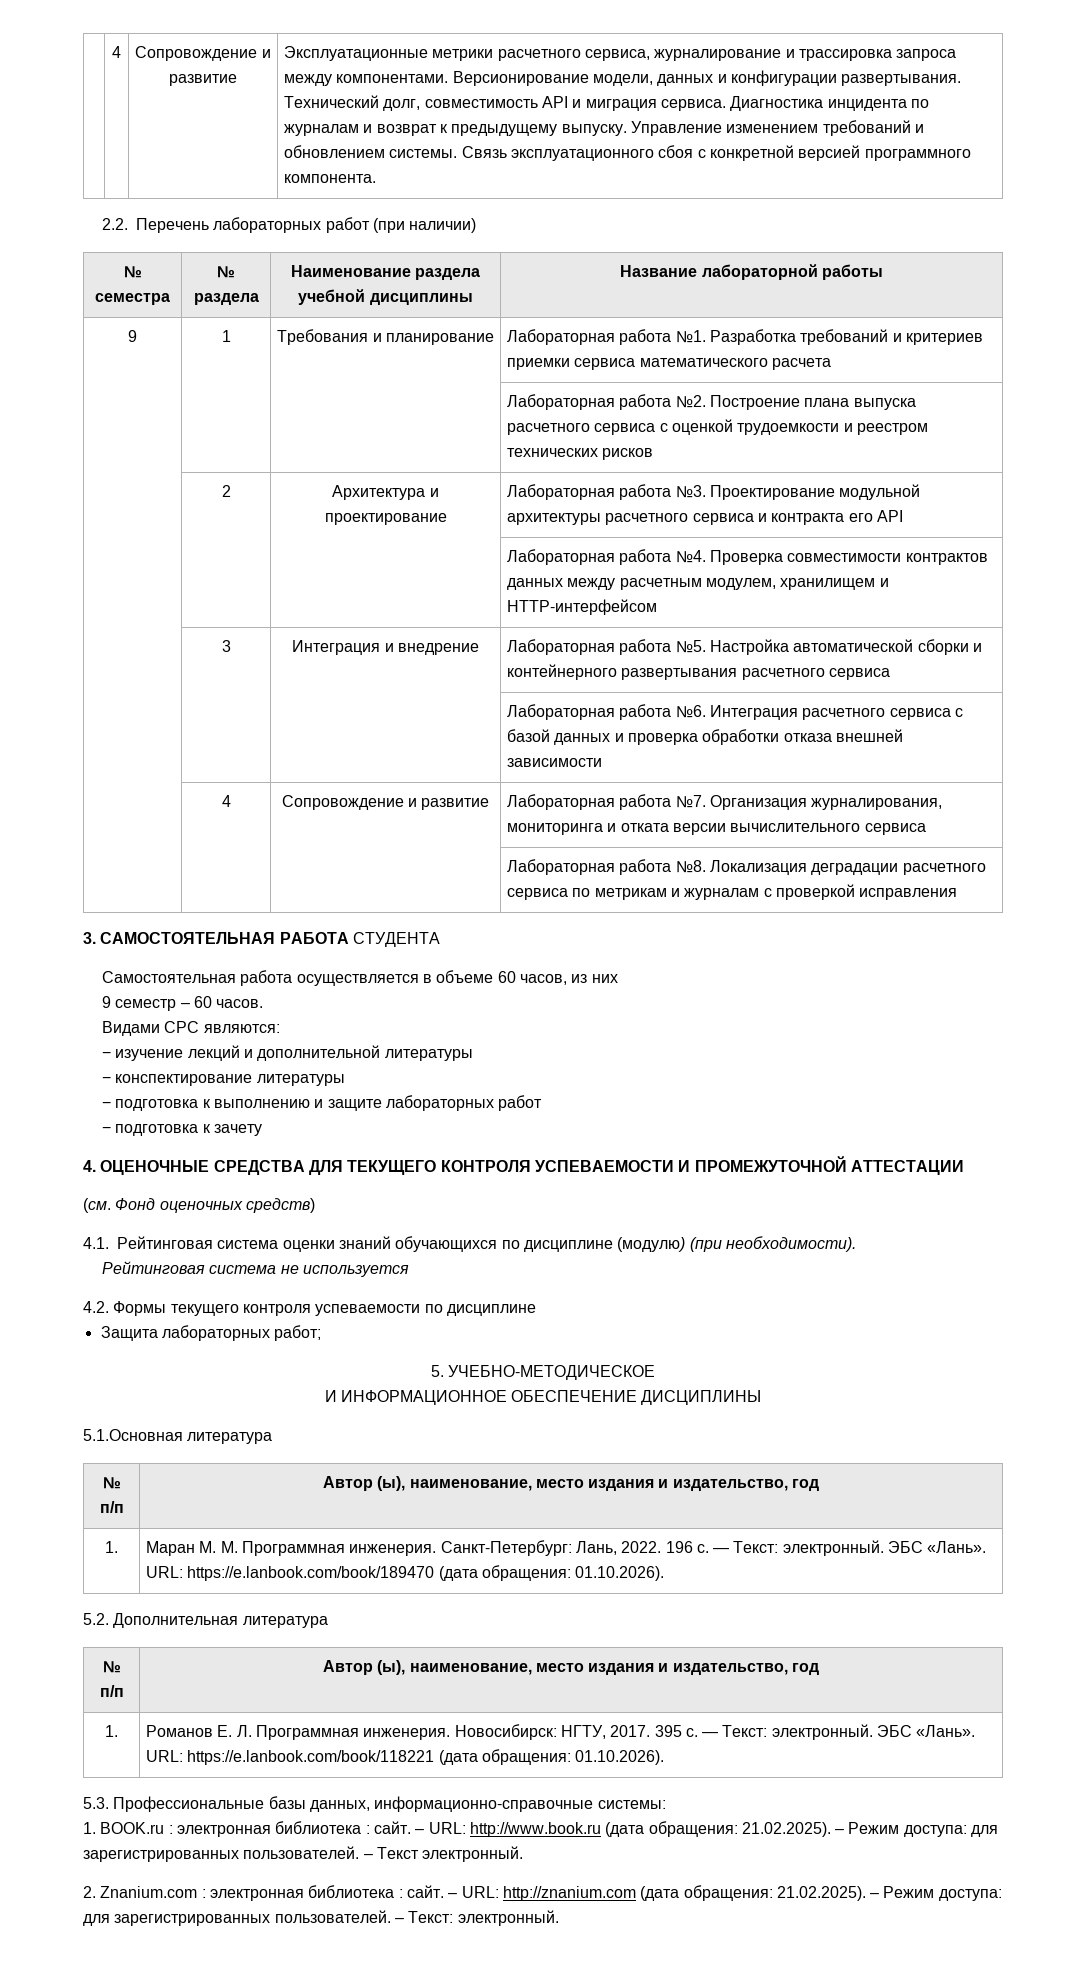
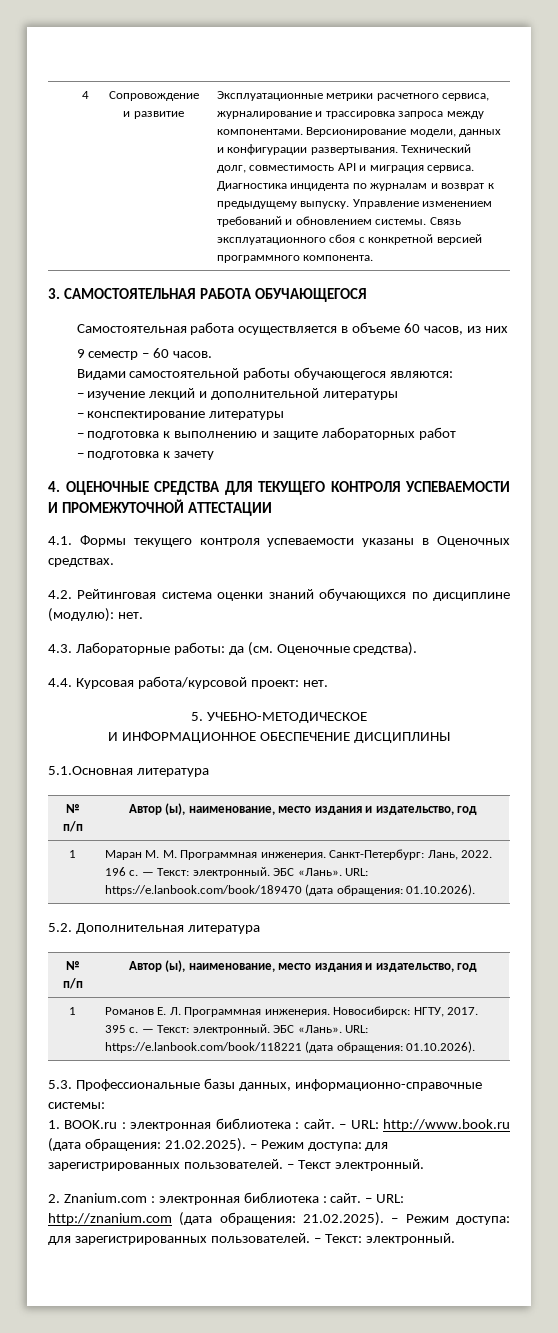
[101,217,477,233] [123,266,142,278] [95,293,170,305] [217,266,235,278] [193,293,259,305] [290,265,481,280] [298,289,473,305] [620,264,883,280] [128,330,137,342] [221,330,231,342] [277,329,494,345] [506,329,983,345] [506,358,831,370] [506,394,916,410] [506,419,928,435] [506,448,654,460] [221,485,231,497] [332,485,439,500] [324,513,447,525] [506,484,921,500] [506,510,903,525] [506,549,988,565] [506,578,889,590] [506,599,657,615] [221,640,231,652] [292,640,479,655] [506,639,982,655] [506,664,890,680] [506,704,963,720] [506,729,903,745] [506,758,602,767] [221,795,231,807] [281,795,490,810] [506,794,943,810] [506,823,926,835] [506,859,986,875] [506,884,958,900] // 2.2. Перечень лабораторных работ (при наличии) // № семестра | № раздела | Наименование раздела учебной дисциплины | Название лабораторной работы // 9 | 1 | Требования и планирование | Лабораторная работа №1. Разработка требований и критериев приемки сервиса математического расчета // | | | Лабораторная работа №2. Построение плана выпуска расчетного сервиса с оценкой трудоемкости и реестром технических рисков // | 2 | Архитектура и проектирование | Лабораторная работа №3. Проектирование модульной архитектуры расчетного сервиса и контракта его API // | | | Лабораторная работа №4. Проверка совместимости контрактов данных между расчетным модулем, хранилищем и HTTP-интерфейсом // | 3 | Интеграция и внедрение | Лабораторная работа №5. Настройка автоматической сборки и контейнерного развертывания расчетного сервиса // | | | Лабораторная работа №6. Интеграция расчетного сервиса с базой данных и проверка обработки отказа внешней зависимости // | 4 | Сопровождение и развитие | Лабораторная работа №7. Организация журналирования, мониторинга и отката версии вычислительного сервиса // | | | Лабораторная работа №8. Локализация деградации расчетного сервиса по метрикам и журналам с проверкой исправления -> (374, 258) none
[352,932,440,947] СТУДЕНТА -> [254,288,367,302] ОБУЧАЮЩЕГОСЯ
[164,1021,200,1033] СРС -> [129,367,387,380] самостоятельной работы обучающегося
[83,1198,315,1213] [83,1237,109,1249] (см. Фонд оценочных средств) // 4.1. -> [48,535,510,547] [48,558,114,567] [48,590,72,599] 4.1. Формы текущего контроля успеваемости указаны в Оценочных средствах. // 4.2.
[617,1236,856,1252] [101,1261,409,1277] [83,1301,536,1316] [100,1325,322,1341] (модулю) (при необходимости). // Рейтинговая система не используется // 4.2. Формы текущего контроля успеваемости по дисциплине // Защита лабораторных работ; -> [48,608,143,622] [48,642,418,656] [48,676,328,689] (модулю): нет. // 4.3. Лабораторные работы: да (см. Оценочные средства). // 4.4. Курсовая работа/курсовой проект: нет.
[105,1541,118,1553] 1. -> [69,850,76,858] 1
[105,1725,118,1737] 1. -> [69,1007,76,1015] 1

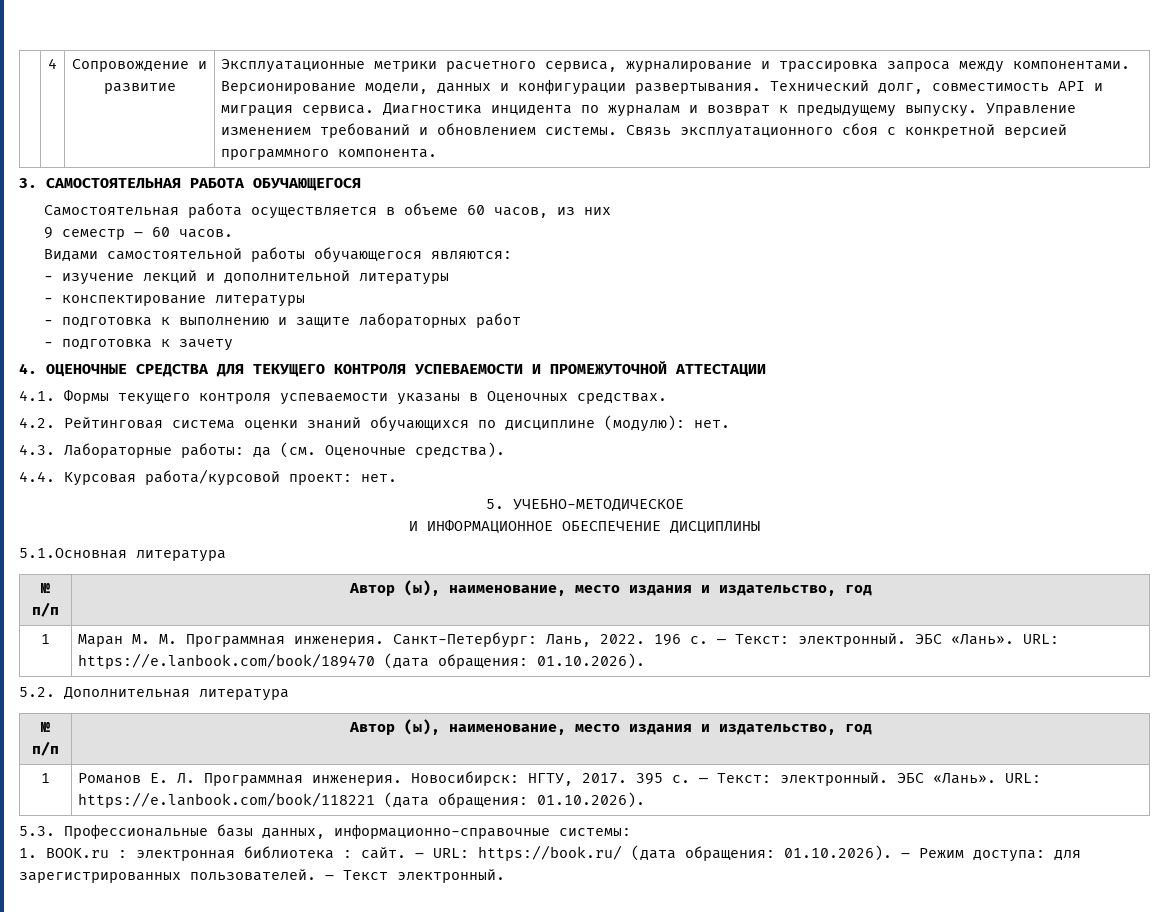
[383,1119,511,1131] [48,1138,246,1152] http://www.book.ru (дата обращения: 21.02.2025). -> [478,845,892,861] https://book.ru/ (дата обращения: 01.10.2026).
[48,1192,405,1205] [48,1212,510,1226] [48,1233,455,1245] // 2. Znanium.com : электронная библиотека : сайт. – URL: http://znanium.com (дата обращения: 21.02.2025). – Режим доступа: для зарегистрированных пользователей. – Текст: электронный. -> (505, 876) none

